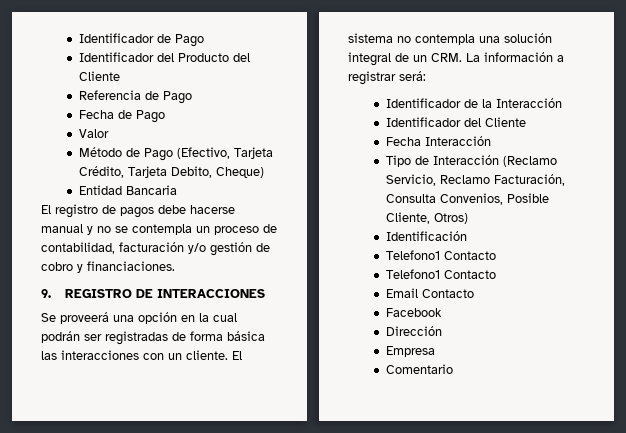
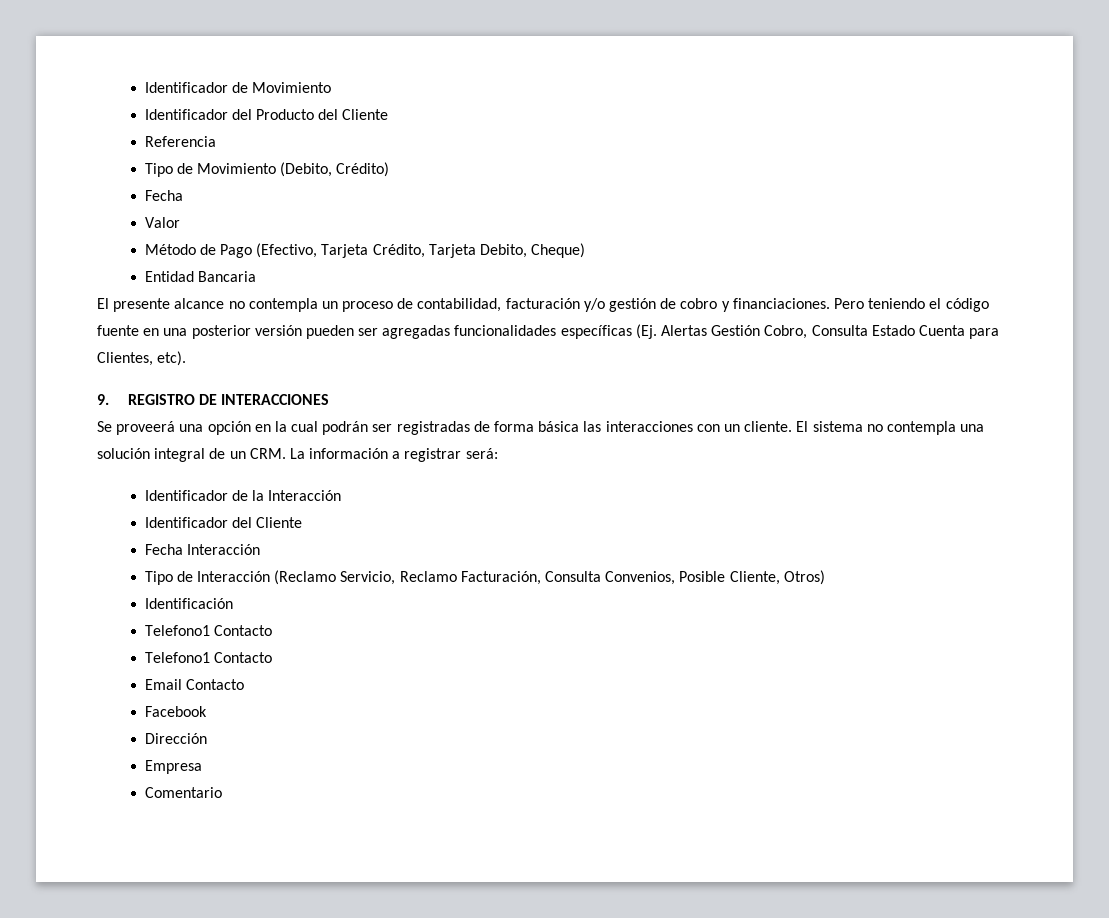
[78,33,204,47] Identificador de Pago -> [144,82,332,93] Identificador de Movimiento
[144,91,192,104] [78,110,165,123] de Pago // Fecha de Pago -> [144,162,390,177] [144,190,183,201] // Tipo de Movimiento (Debito, Crédito) // Fecha
[55,204,235,218] [41,224,128,235] registro de pagos debe hacerse manual y no se -> [113,298,245,312] presente alcance no
(175, 266) none -> [833,298,989,312] [97,324,1000,339] [97,351,187,366] Pero teniendo el código fuente en una posterior versión pueden ser agregadas funcionalidades específicas (Ej. Alertas Gestión Cobro, Consulta Estado Cuenta para Clientes, etc).

